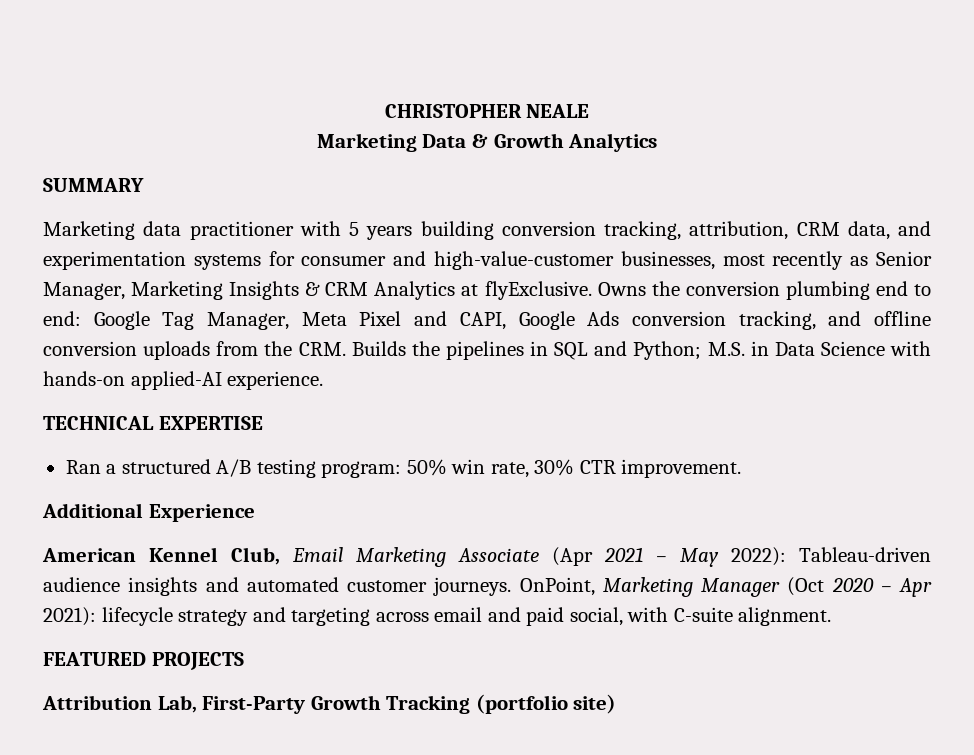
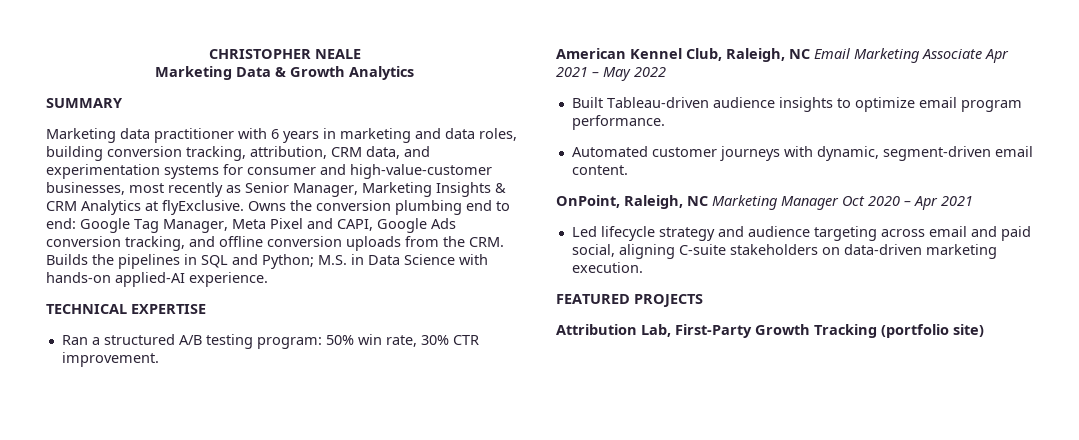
[349,222,413,240] 5 years -> [271,128,517,143] 6 years in marketing and data roles,
[42,503,255,522] // Additional Experience -> (159, 359) none
(280, 556) none -> [726,48,810,62] Raleigh, NC
[552,547,593,566] (Apr -> [985,49,1009,63] Apr
[731,547,786,566] 2022): -> [634,67,666,77] [571,97,603,108] 2022 // Built
[205,577,595,596] and automated customer journeys. OnPoint, -> [836,97,1022,112] [571,115,665,130] [571,146,1033,161] [571,165,628,175] [556,195,708,209] to optimize email program performance. // Automated customer journeys with dynamic, segment-driven email content. // OnPoint, Raleigh, NC
[787,577,825,596] (Oct -> [842,196,865,206] Oct
[43,607,96,626] 2021): -> [941,196,973,206] [571,226,597,237] 2021 // Led
(286, 614) none -> [747,226,810,237] audience
[627,607,832,626] with C-suite alignment. -> [618,244,997,259] [571,262,643,273] aligning C-suite stakeholders on data-driven marketing execution.

